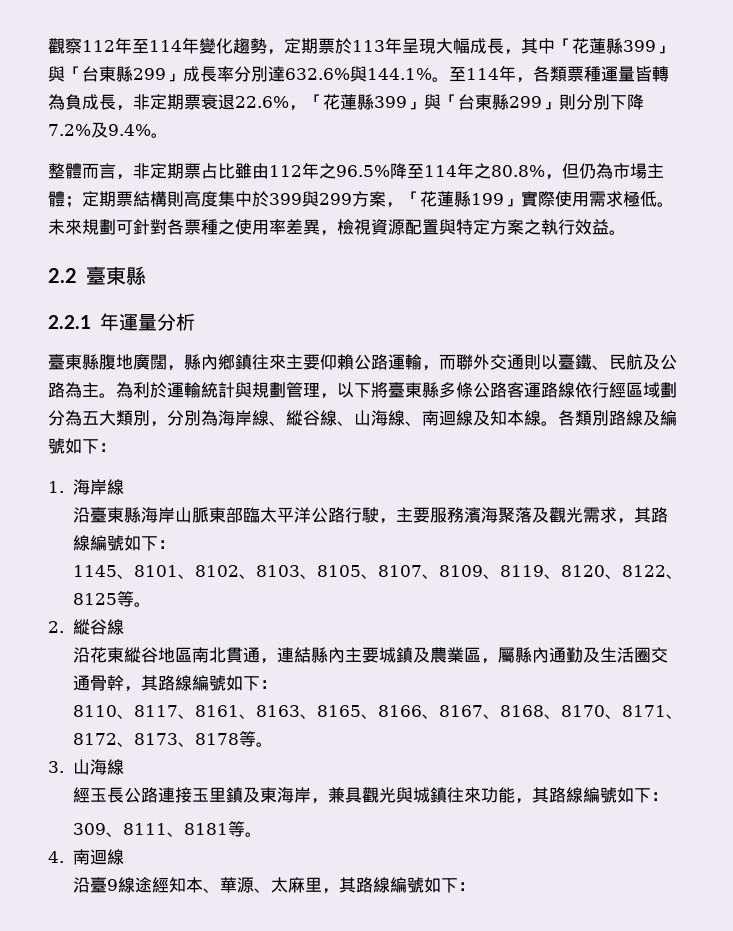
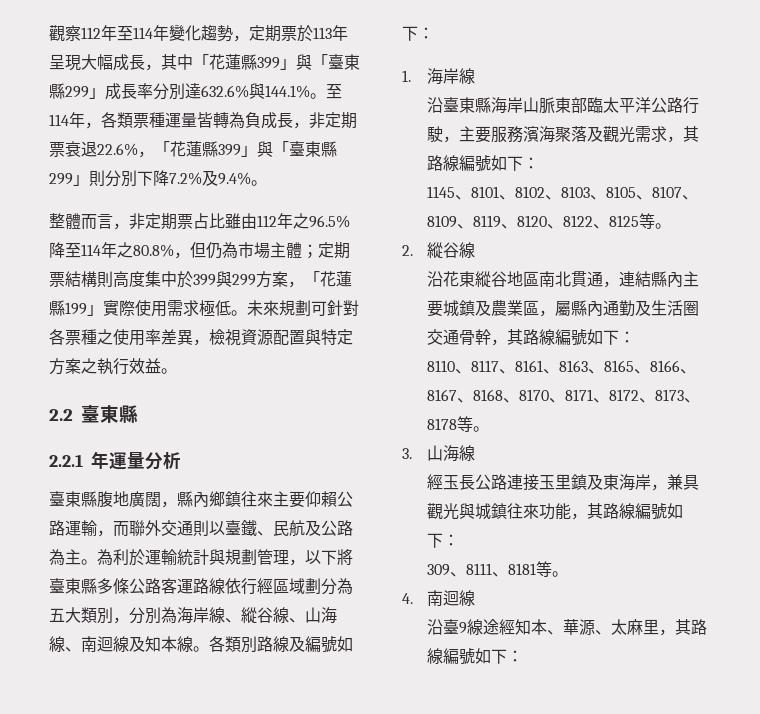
[82,66,99,82] 台 -> [328,54,344,69] 臺
[458,94,475,110] 台 -> [289,141,305,156] 臺

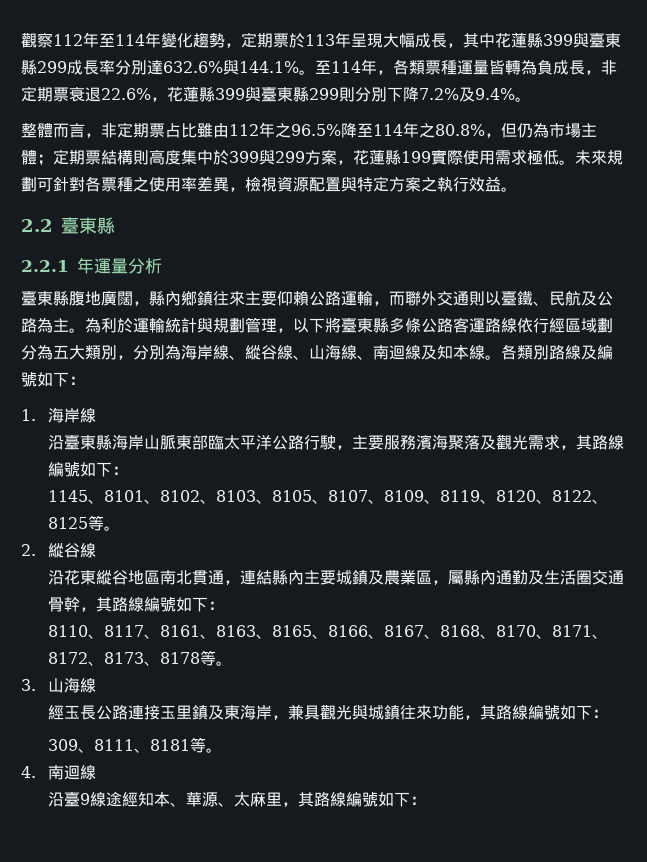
[193,54,360,70] [49,83,105,99] 「花蓮縣399」與「臺東縣299」 -> [495,33,621,48] [21,60,67,75] 花蓮縣399與臺東縣299
[154,141,337,157] [49,173,89,186] 「花蓮縣399」與「臺東縣299」 -> [167,87,339,102] 花蓮縣399與臺東縣299
[304,271,320,285] 「 -> (353, 162) none
[87,304,103,316] 」 -> (431, 157) none

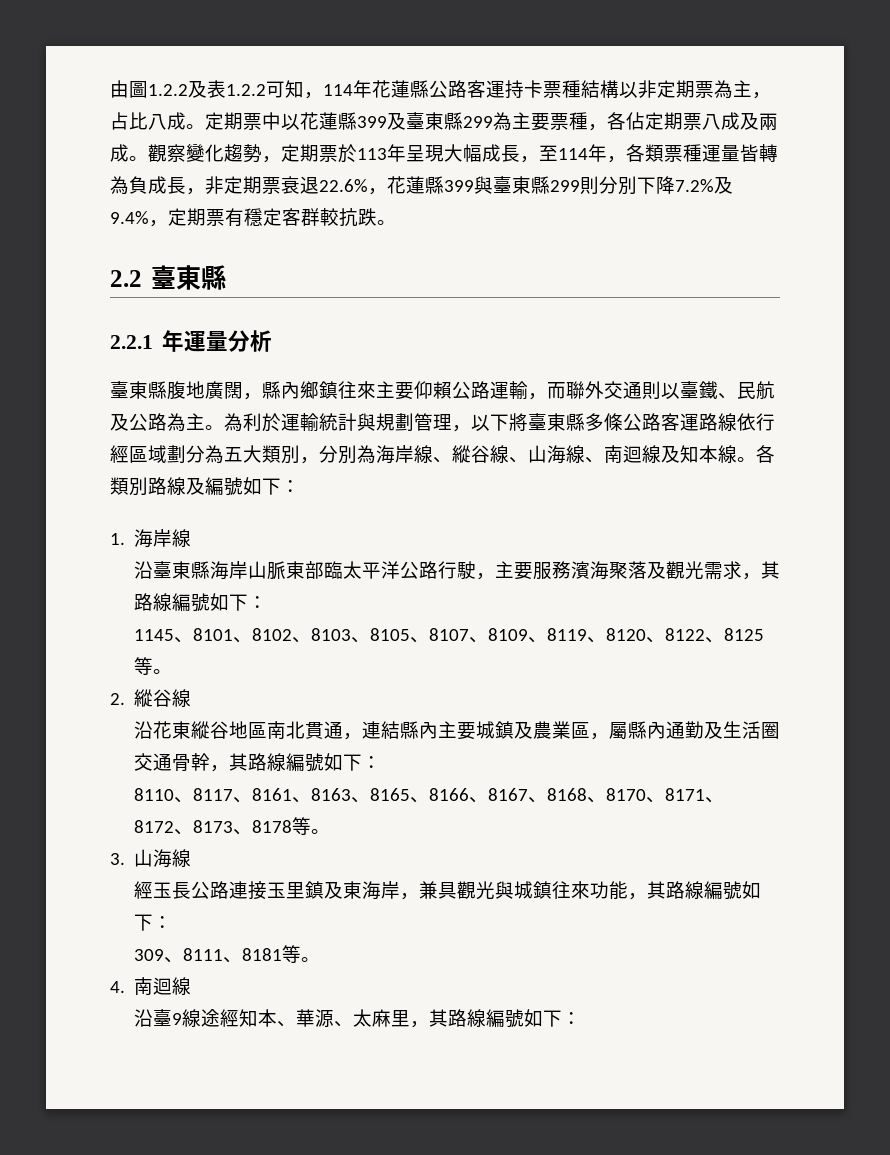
[21,32,161,48] 觀察112年至114年 -> [110,80,771,99] [110,112,778,131] [110,144,186,163] 由圖1.2.2及表1.2.2可知，114年花蓮縣公路客運持卡票種結構以非定期票為主，占比八成。定期票中以花蓮縣399及臺東縣299為主要票種，各佔定期票八成及兩成。觀察
[463,33,621,48] [21,60,315,75] 其中花蓮縣399與臺東縣299成長率分別達632.6%與144.1%。 -> (539, 159) none
[515,97,531,102] [21,122,597,138] [21,149,623,166] [21,176,501,192] 。 // 整體而言，非定期票占比雖由112年之96.5%降至114年之80.8%，但仍為市場主體；定期票結構則高度集中於399與299方案，花蓮縣199實際使用需求極低。未來規劃可針對各票種之使用率差異，檢視資源配置與特定方案之執行效益 -> [149,208,377,227] ，定期票有穩定客群較抗跌

